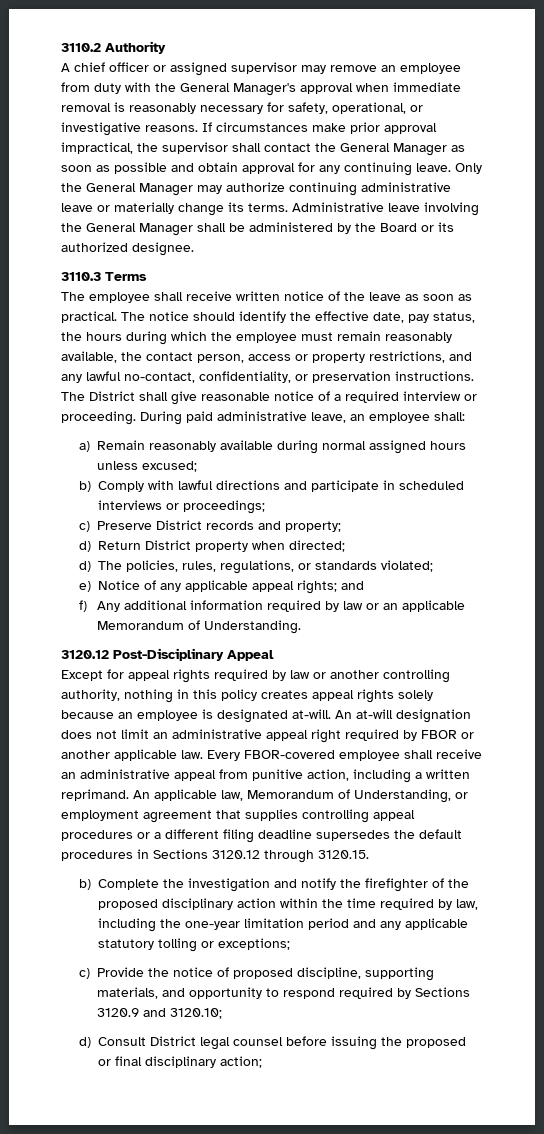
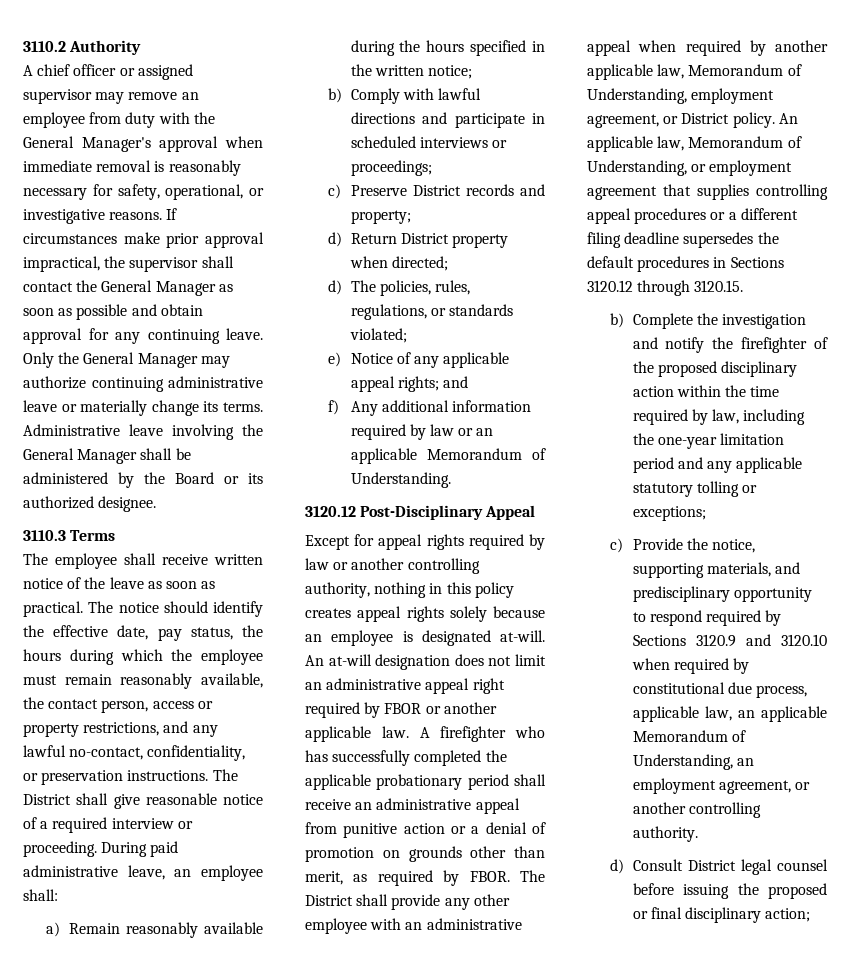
[322,440,467,454] [97,461,198,472] normal assigned hours unless excused; -> [399,40,545,56] [350,64,473,79] the hours specified in the written notice;
[207,750,400,761] Every FBOR-covered employee -> [419,726,545,742] [305,750,507,766] [305,774,509,790] A firefighter who has successfully completed the applicable probationary period
[307,769,470,783] [61,789,129,801] action, including a written reprimand. -> [403,822,546,834] [305,846,545,862] [305,870,545,886] [305,894,510,910] [305,918,522,934] [587,40,828,56] [587,64,802,80] [587,88,775,104] [587,112,775,128] action or a denial of promotion on grounds other than merit, as required by FBOR. The District shall provide any other employee with an administrative appeal when required by another applicable law, Memorandum of Understanding, employment agreement, or District policy.
[173,967,362,979] notice of proposed discipline, -> [712,539,756,553] notice,
(186, 992) none -> [632,586,730,602] predisciplinary
[170,1008,223,1019] 3120.10; -> [781,634,827,646] [631,658,750,674] [632,682,808,698] [632,706,827,722] [632,730,746,742] [632,754,754,770] [632,778,811,794] [632,802,761,818] [632,826,698,842] 3120.10 when required by constitutional due process, applicable law, an applicable Memorandum of Understanding, an employment agreement, or another controlling authority.

